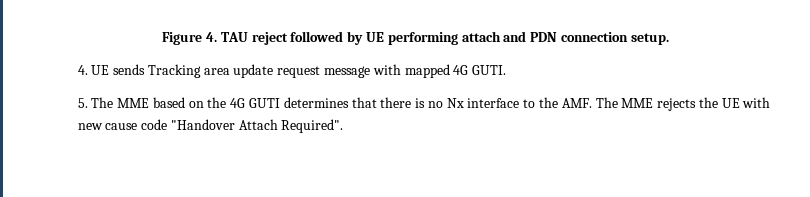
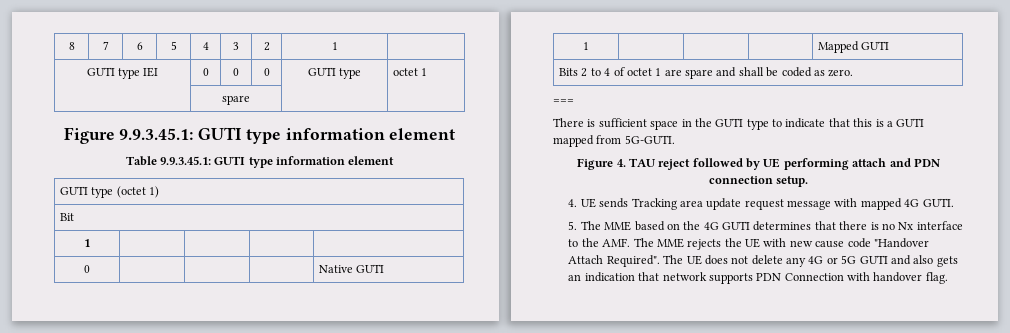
(162, 38) none -> [68,42,75,50] [102,41,109,50] [136,42,143,50] [170,41,177,50] [202,42,209,50] [233,42,239,50] [263,42,270,51] [331,42,338,50] [86,67,159,79] [202,68,209,76] [233,68,239,76] [263,68,270,76] [307,67,362,79] [393,68,428,76] [222,95,250,105] [63,127,456,144] [125,156,395,168] [60,186,160,198] [60,213,75,221] [84,239,90,247] [84,265,90,273] [319,264,385,273] [583,42,589,50] [818,41,890,53] [559,67,854,79] [553,99,574,104] [553,118,925,130] [553,135,675,147] 8 | 7 | 6 | 5 | 4 | 3 | 2 | 1 | // GUTI type IEI | 0 | 0 | 0 | GUTI type | octet 1 // | spare | | // Figure 9.9.3.45.1: GUTI type information element // Table 9.9.3.45.1: GUTI type information element // GUTI type (octet 1) // Bit // 1 | | | | // 0 | | | | Native GUTI // 1 | | | | Mapped GUTI // Bits 2 to 4 of octet 1 are spare and shall be coded as zero. // === // There is sufficient space in the GUTI type to indicate that this is a GUTI mapped from 5G-GUTI. //
(344, 126) none -> [663,255,958,267] [568,272,948,284] The UE does not delete any 4G or 5G GUTI and also gets an indication that network supports PDN Connection with handover flag.

